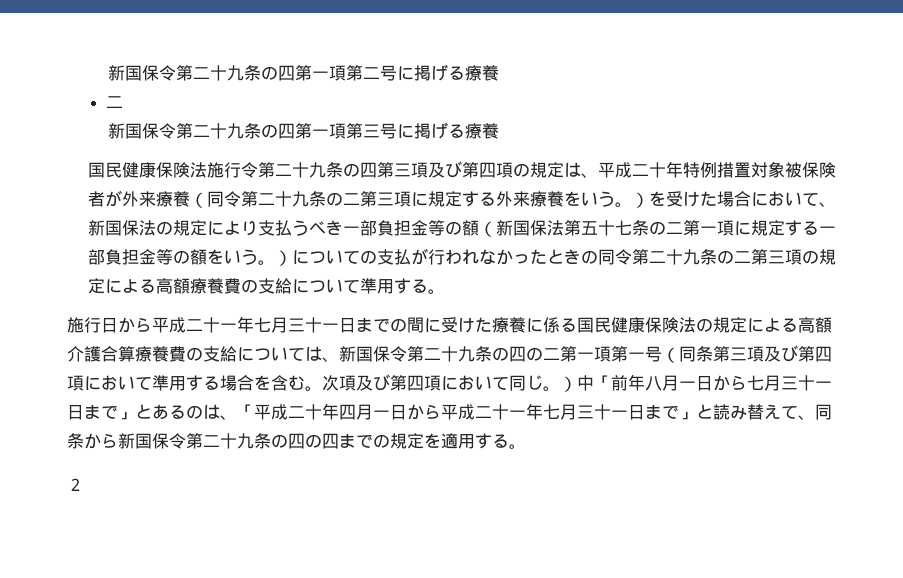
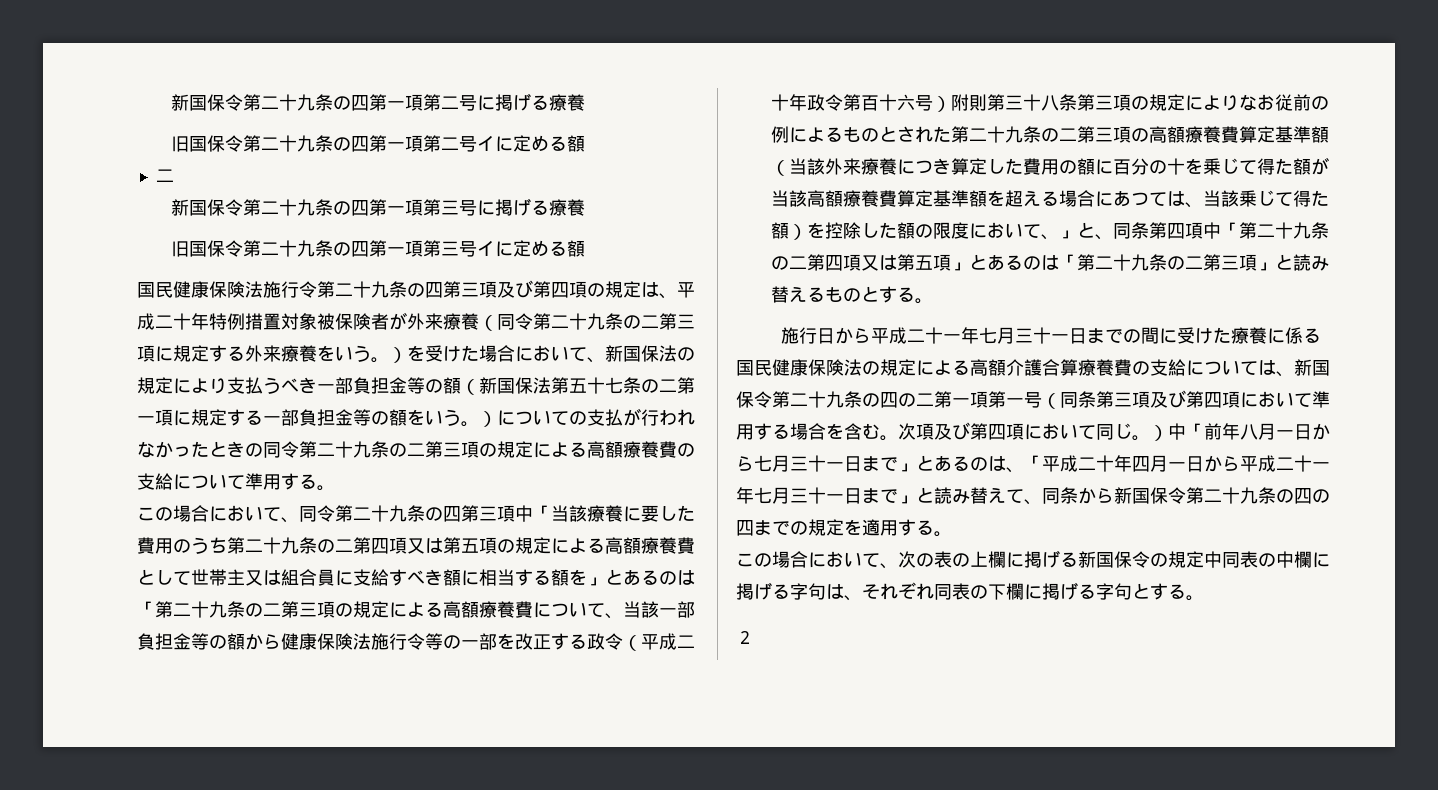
(500, 73) none -> [171,135,586,152] // 旧国保令第二十九条の四第一項第二号イに定める額
(500, 131) none -> [171,240,586,257] // 旧国保令第二十九条の四第一項第三号イに定める額
(445, 291) none -> [136,505,695,523] [136,537,695,554] [136,569,695,586] [136,601,695,619] [136,633,695,651] [770,94,1329,112] [770,126,1329,143] [770,157,1329,176] [770,190,1329,208] [770,222,1329,240] [770,254,1329,271] [770,286,933,304] // この場合において、同令第二十九条の四第三項中「当該療養に要した費用のうち第二十九条の二第四項又は第五項の規定による高額療養費として世帯主又は組合員に支給すべき額に相当する額を」とあるのは「第二十九条の二第三項の規定による高額療養費について、当該一部負担金等の額から健康保険法施行令等の一部を改正する政令（平成二十年政令第百十六号）附則第三十八条第三項の規定によりなお従前の例によるものとされた第二十九条の二第三項の高額療養費算定基準額（当該外来療養につき算定した費用の額に百分の十を乗じて得た額が当該高額療養費算定基準額を超える場合にあつては、当該乗じて得た額）を控除した額の限度において、」と、同条第四項中「第二十九条の二第四項又は第五項」とあるのは「第二十九条の二第三項」と読み替えるものとする。
(526, 446) none -> [736,550,1330,569] [736,582,1204,601] // この場合において、次の表の上欄に掲げる新国保令の規定中同表の中欄に掲げる字句は、それぞれ同表の下欄に掲げる字句とする。

